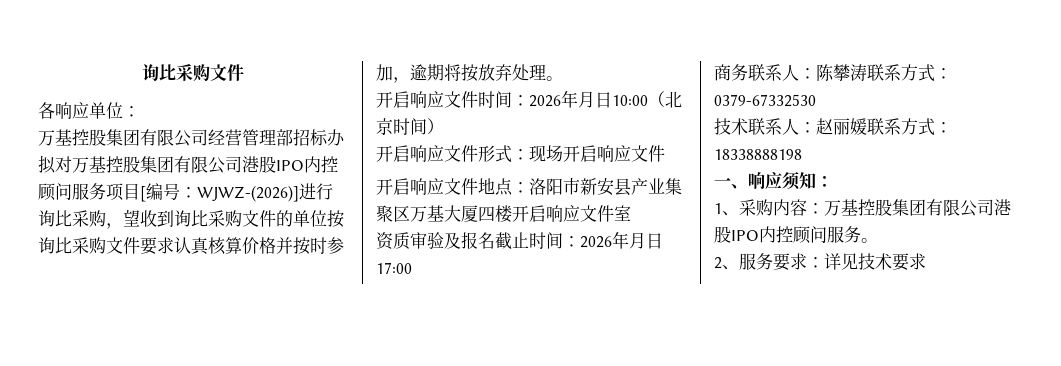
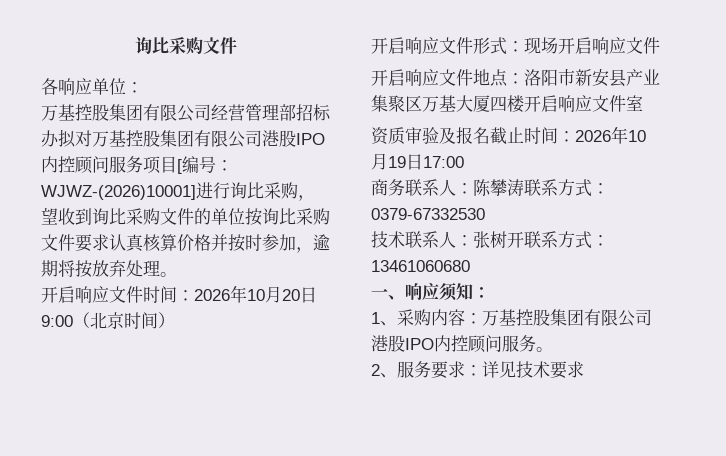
[197,185,299,202] WJWZ-(2026)] -> [41,185,196,200] WJWZ-(2026)10001]
[578,91,648,108] 月日10:00 -> [247,286,317,303] [41,315,73,327] 10月20日9:00
[629,232,646,249] 月 -> [628,130,646,142] [371,153,406,170] 10月19
[816,118,952,136] [714,149,802,160] 赵丽媛联系方式：18338888198 -> [473,231,609,249] [371,260,470,272] 张树开联系方式：13461060680

